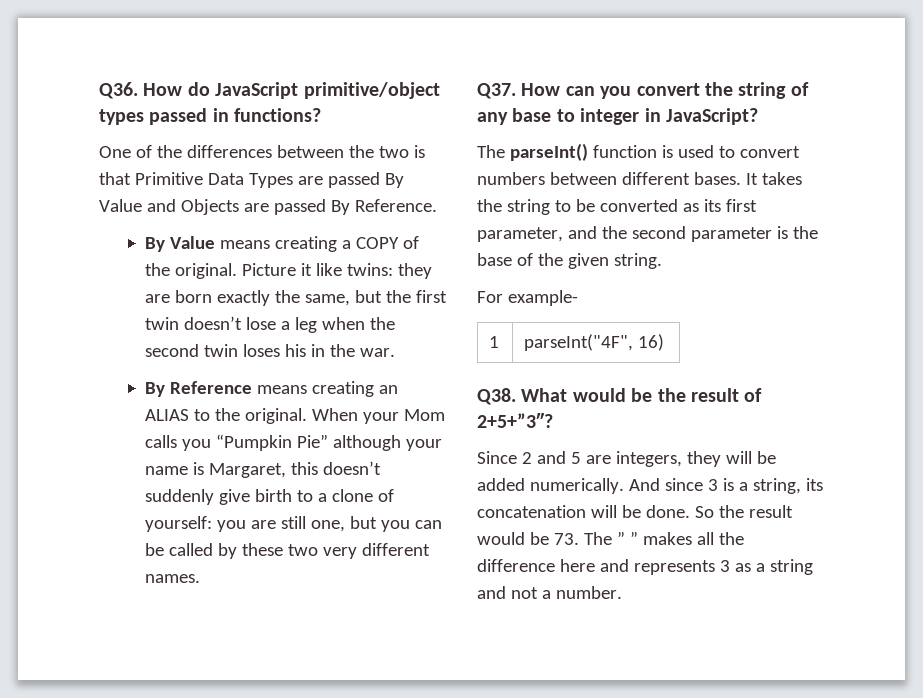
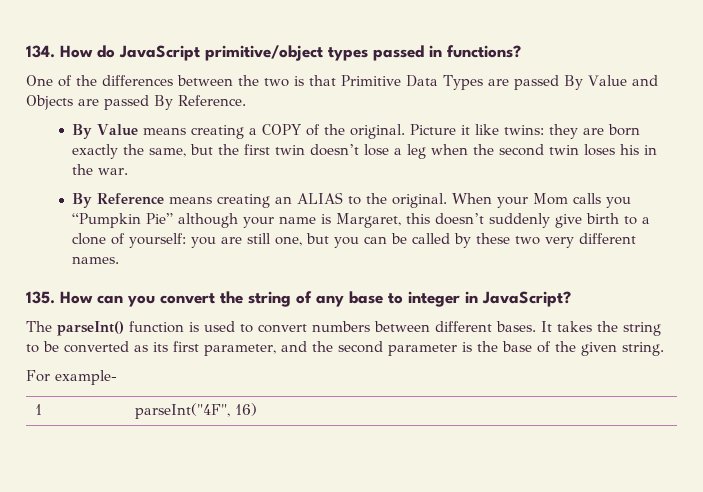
[99,82,138,99] Q36. -> [26,45,55,58] 134.
[477,83,516,99] Q37. -> [26,291,55,304] 135.
[477,388,763,405] [477,413,553,428] [477,451,776,467] [477,478,823,494] [477,505,793,518] [477,531,744,545] [477,559,813,575] [477,586,622,599] // Q38. What would be the result of 2+5+”3″? // Since 2 and 5 are integers, they will be added numerically. And since 3 is a string, its concatenation will be done. So the result would be 73. The ” ” makes all the difference here and represents 3 as a string and not a number. -> (257, 409) none

